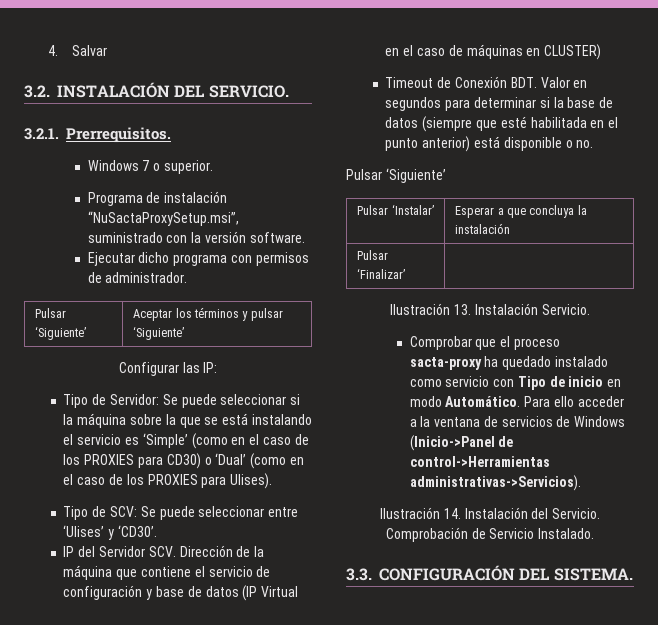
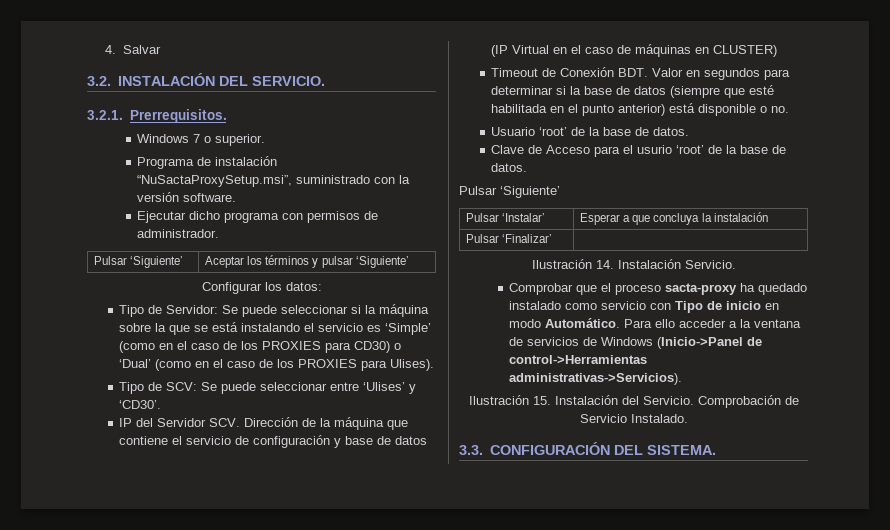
[182,362,218,373] las IP: -> [264,282,322,291] los datos:
(594, 144) none -> [491,127,690,136] [491,145,787,157] [491,163,528,172] // Usuario ‘root’ de la base de datos. // Clave de Acceso para el usurio ‘root’ de la base de datos.
[454,304,472,315] 13. -> [595,260,614,269] 14.
[443,508,461,519] 14. -> [532,396,551,405] 15.

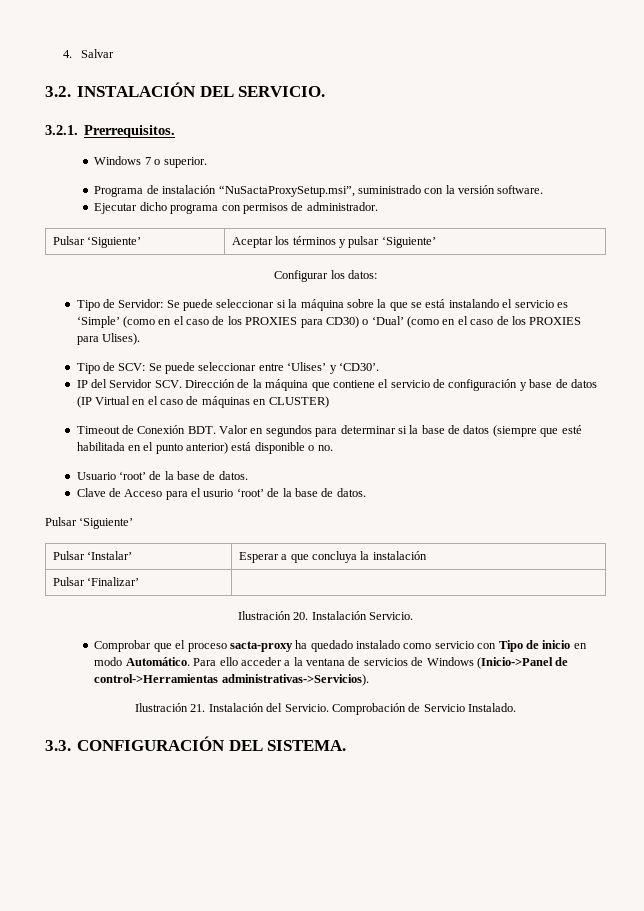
[595,260,614,269] 14. -> [293,612,309,620] 20.
[532,396,551,405] 15. -> [190,704,206,712] 21.

